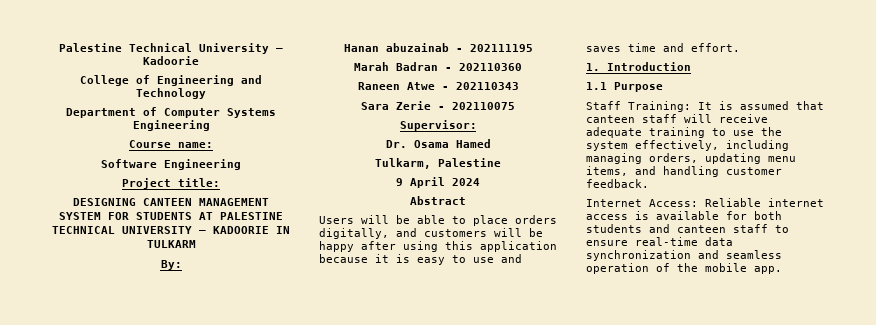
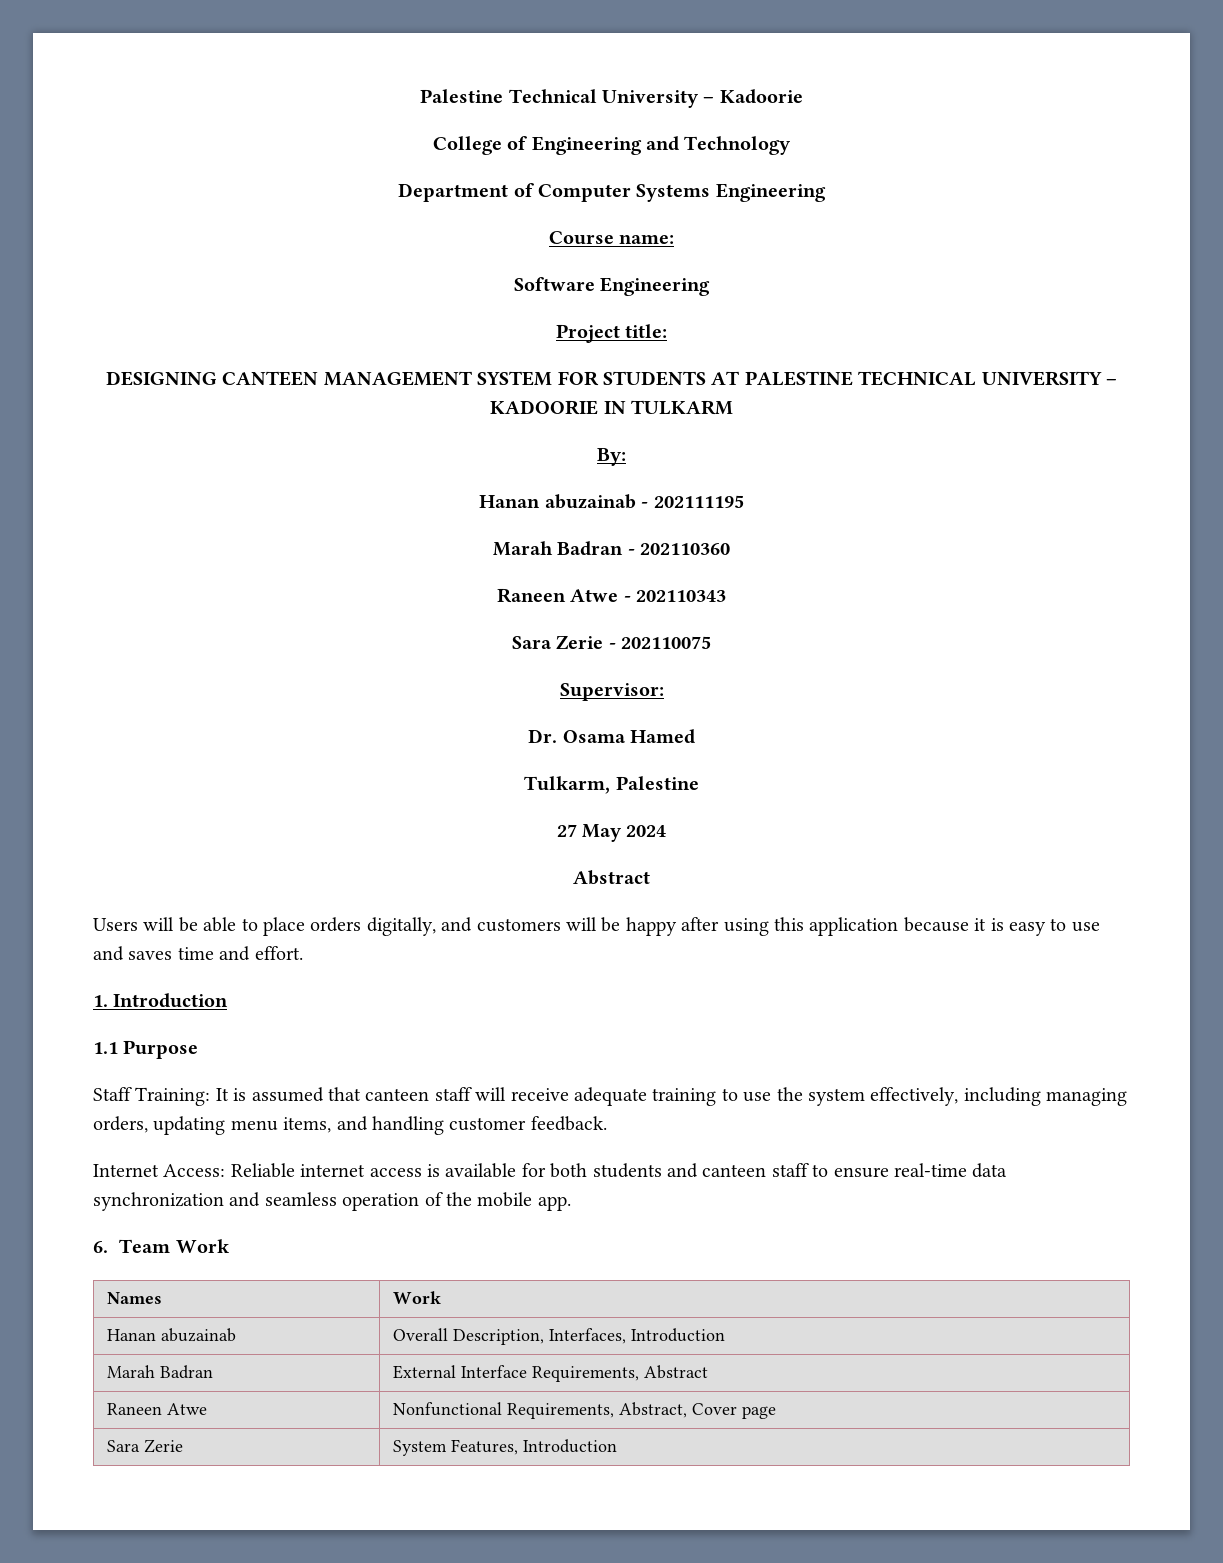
[396,177,445,188] 9 April -> [556,824,622,842] 27 May
(782, 270) none -> [93,1239,230,1253] [107,1292,163,1304] [393,1291,442,1304] [107,1328,237,1342] [393,1328,726,1345] [107,1365,214,1379] [393,1365,709,1382] [107,1403,208,1415] [393,1402,777,1419] [107,1439,184,1453] [393,1439,618,1456] // 6. Team Work // Names | Work // Hanan abuzainab | Overall Description, Interfaces, Introduction // Marah Badran | External Interface Requirements, Abstract // Raneen Atwe | Nonfunctional Requirements, Abstract, Cover page // Sara Zerie | System Features, Introduction

